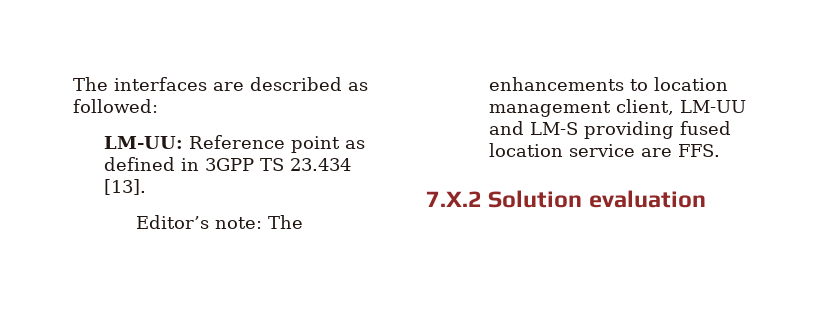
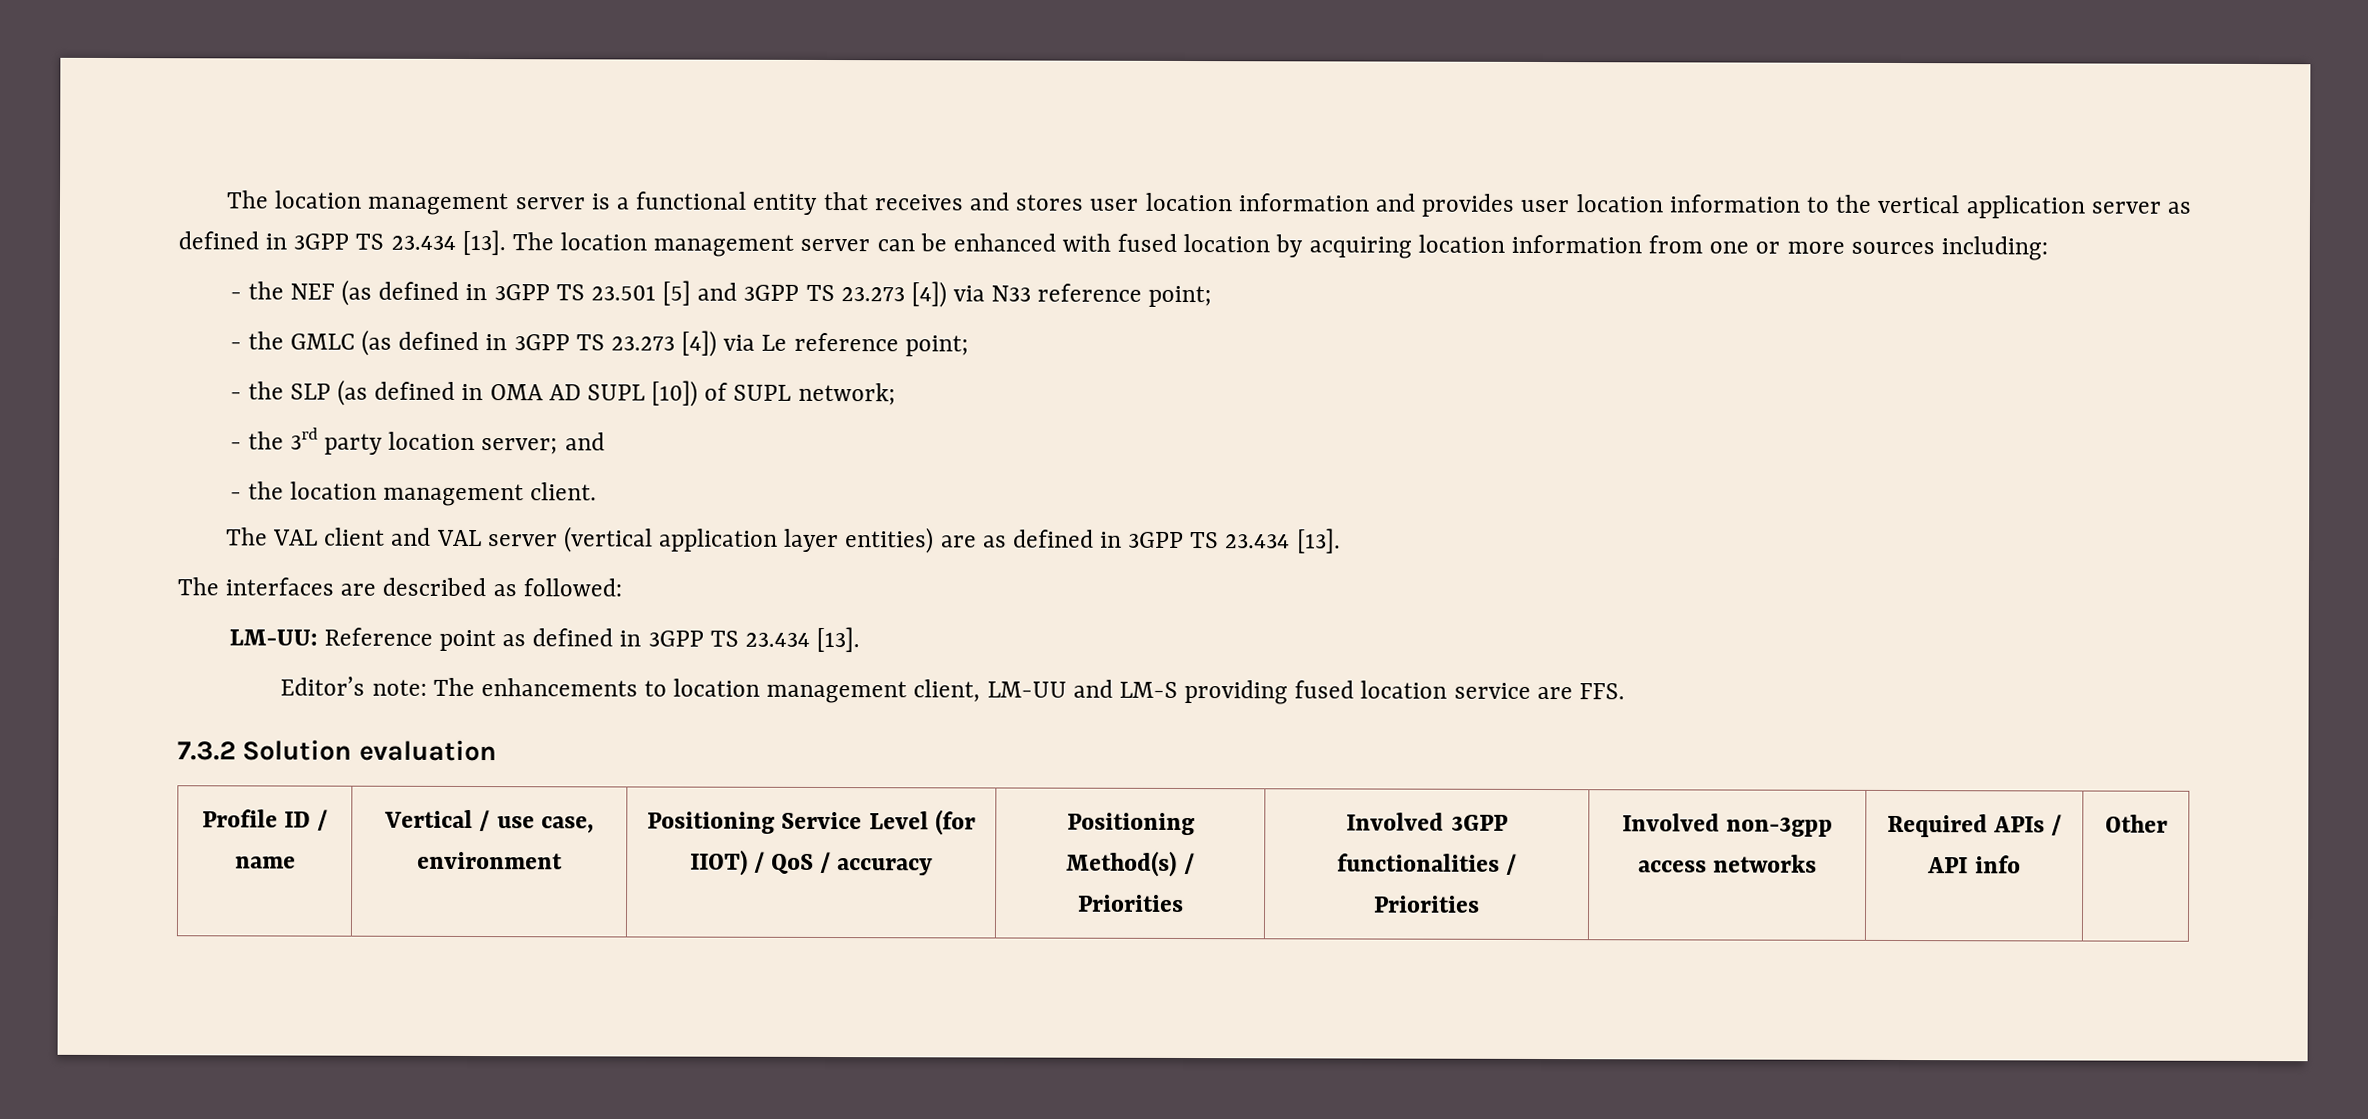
[73,77,108,91] The -> [225,190,2193,219] [178,229,2048,261] [229,279,1213,308] [229,329,969,357] [229,379,896,407] [229,427,605,455] [229,481,598,507] [225,526,1341,554] [177,577,219,596] The location management server is a functional entity that receives and stores user location information and provides user location information to the vertical application server as defined in 3GPP TS 23.434 [13]. The location management server can be enhanced with fused location by acquiring location information from one or more sources including: // - the NEF (as defined in 3GPP TS 23.501 [5] and 3GPP TS 23.273 [4]) via N33 reference point; // - the GMLC (as defined in 3GPP TS 23.273 [4]) via Le reference point; // - the SLP (as defined in OMA AD SUPL [10]) of SUPL network; // - the 3rd party location server; and // - the location management client. // The VAL client and VAL server (vertical application layer entities) are as defined in 3GPP TS 23.434 [13]. // The
[426,191,482,207] 7.X.2 -> [177,741,236,761] 7.3.2
(706, 199) none -> [201,809,329,831] [234,856,296,869] [384,809,594,834] [417,851,563,870] [647,809,976,836] [689,849,934,876] [1066,812,1195,836] [1066,850,1195,877] [1077,894,1184,912] [1346,812,1508,831] [1336,853,1518,875] [1374,895,1481,913] [1621,813,1834,837] [1637,854,1818,873] [1886,813,2063,838] [1927,855,2021,874] [2104,814,2168,833] // Profile ID / name | Vertical / use case, environment | Positioning Service Level (for IIOT) / QoS / accuracy | Positioning Method(s) / Priorities | Involved 3GPP functionalities / Priorities | Involved non-3gpp access networks | Required APIs / API info | Other

